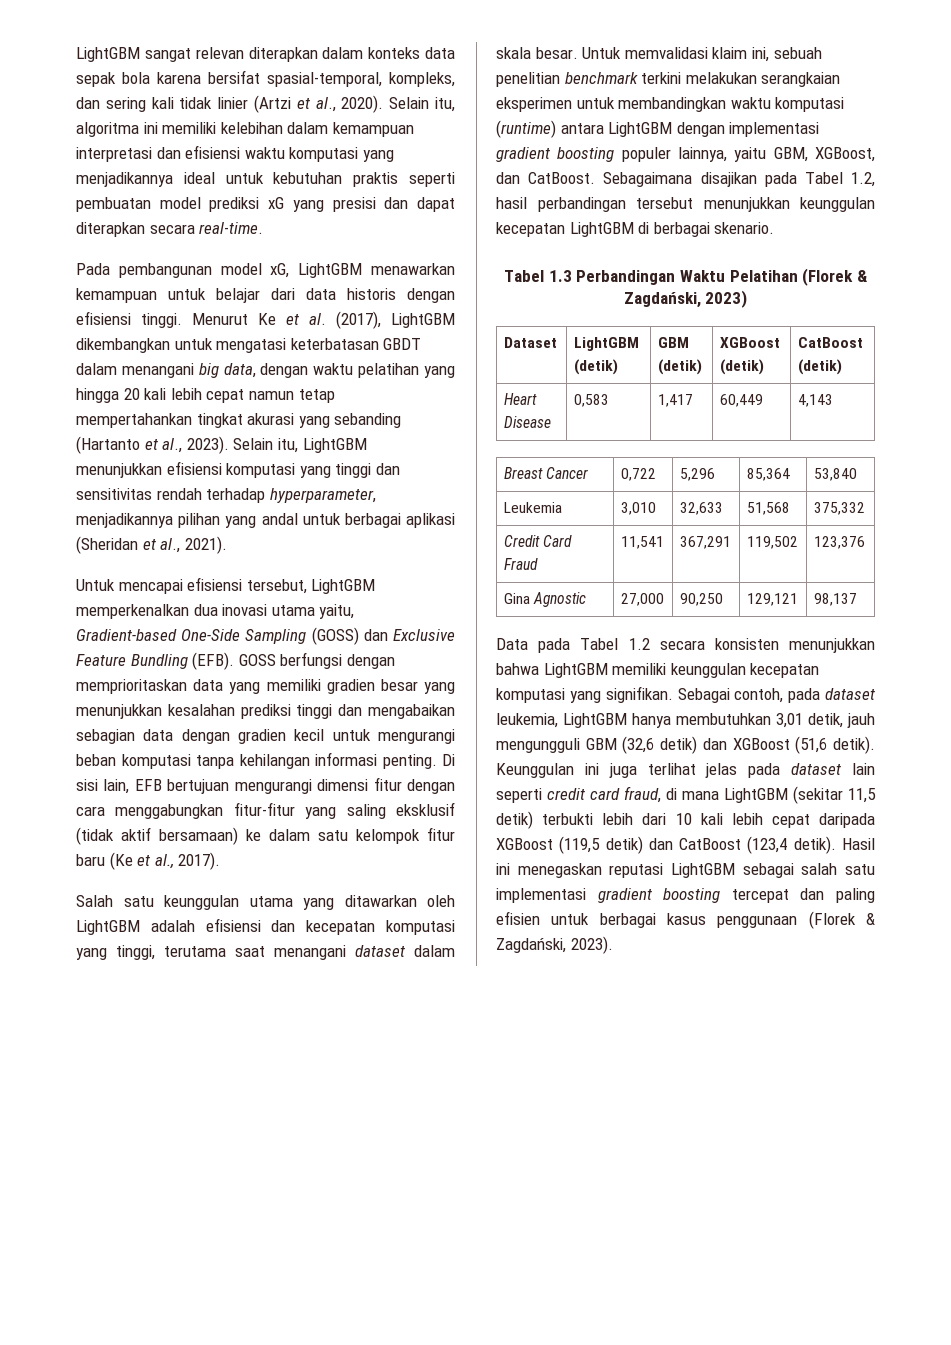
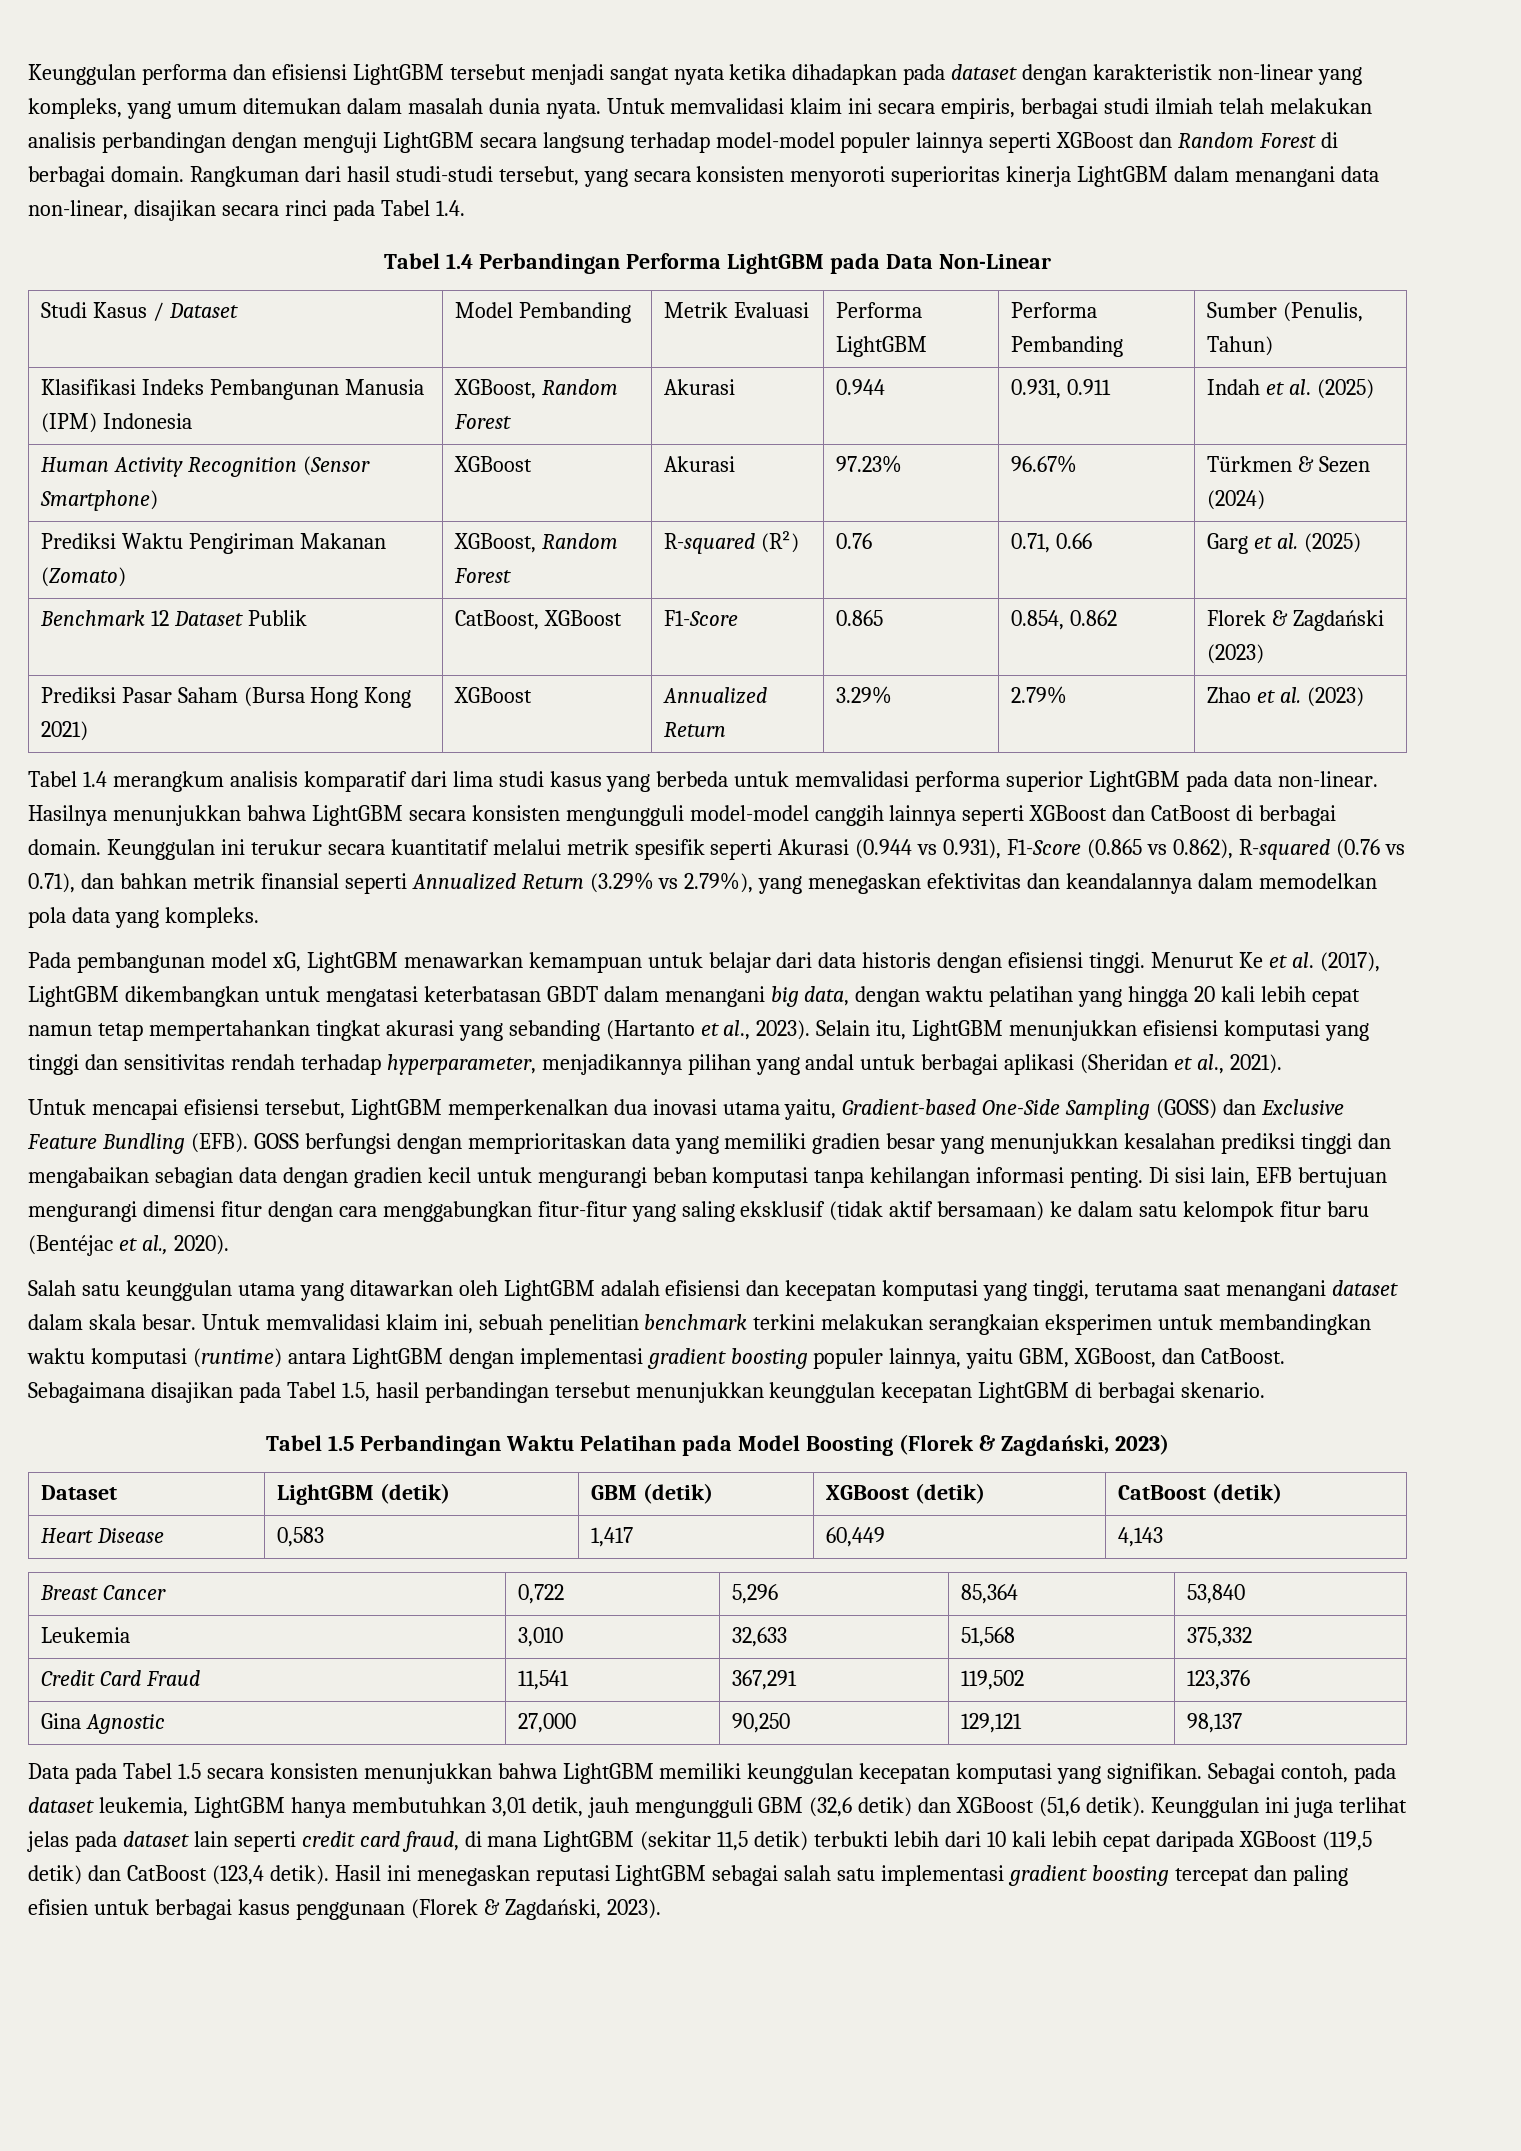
[76,47,455,62] [76,70,455,87] [76,95,455,113] [76,122,414,137] [76,145,394,162] [76,172,455,187] [76,197,456,212] [76,222,264,237] LightGBM sangat relevan diterapkan dalam konteks data sepak bola karena bersifat spasial-temporal, kompleks, dan sering kali tidak linier (Artzi et al., 2020). Selain itu, algoritma ini memiliki kelebihan dalam kemampuan interpretasi dan efisiensi waktu komputasi yang menjadikannya ideal untuk kebutuhan praktis seperti pembuatan model prediksi xG yang presisi dan dapat diterapkan secara real-time. -> [28,64,1363,85] [28,98,1372,119] [28,132,1339,153] [28,166,1380,187] [28,200,465,221] [384,253,1051,274] [40,302,238,321] [454,302,631,323] [663,302,809,318] [835,302,922,318] [835,336,927,357] [1010,302,1097,318] [1010,336,1123,357] [1206,302,1363,322] [1206,336,1273,356] [40,379,424,400] [40,413,192,433] [453,379,618,399] [453,414,511,429] [663,379,735,395] [835,379,885,395] [1010,379,1111,399] [1206,379,1374,399] [40,456,370,477] [39,490,158,511] [453,456,532,472] [663,456,735,472] [835,455,902,473] [1010,455,1077,473] [1206,456,1370,473] [1206,490,1265,510] [40,533,386,554] [40,567,126,587] [453,533,618,553] [453,568,511,583] [663,531,799,554] [835,533,872,549] [1010,533,1092,553] [1206,533,1361,554] [39,610,307,626] [454,610,622,630] [663,610,738,626] [835,610,883,626] [1010,610,1117,630] [1206,610,1384,631] [1206,644,1264,664] [40,687,412,708] [40,721,88,741] [453,687,532,703] [662,687,767,704] [663,722,726,737] [835,686,892,704] [1010,686,1067,704] [1206,687,1364,707] [28,771,1378,792] [28,805,1337,826] [28,839,1405,860] [28,872,1377,894] [28,907,259,928] Keunggulan performa dan efisiensi LightGBM tersebut menjadi sangat nyata ketika dihadapkan pada dataset dengan karakteristik non-linear yang kompleks, yang umum ditemukan dalam masalah dunia nyata. Untuk memvalidasi klaim ini secara empiris, berbagai studi ilmiah telah melakukan analisis perbandingan dengan menguji LightGBM secara langsung terhadap model-model populer lainnya seperti XGBoost dan Random Forest di berbagai domain. Rangkuman dari hasil studi-studi tersebut, yang secara konsisten menyoroti superioritas kinerja LightGBM dalam menangani data non-linear, disajikan secara rinci pada Tabel 1.4. // Tabel 1.4 Perbandingan Performa LightGBM pada Data Non-Linear // Studi Kasus / Dataset | Model Pembanding | Metrik Evaluasi | Performa LightGBM | Performa Pembanding | Sumber (Penulis, Tahun) // Klasifikasi Indeks Pembangunan Manusia (IPM) Indonesia | XGBoost, Random Forest | Akurasi | 0.944 | 0.931, 0.911 | Indah et al. (2025) // Human Activity Recognition (Sensor Smartphone) | XGBoost | Akurasi | 97.23% | 96.67% | Türkmen & Sezen (2024) // Prediksi Waktu Pengiriman Makanan (Zomato) | XGBoost, Random Forest | R-squared (R²) | 0.76 | 0.71, 0.66 | Garg et al. (2025) // Benchmark 12 Dataset Publik | CatBoost, XGBoost | F1-Score | 0.865 | 0.854, 0.862 | Florek & Zagdański (2023) // Prediksi Pasar Saham (Bursa Hong Kong 2021) | XGBoost | Annualized Return | 3.29% | 2.79% | Zhao et al. (2023) // Tabel 1.4 merangkum analisis komparatif dari lima studi kasus yang berbeda untuk memvalidasi performa superior LightGBM pada data non-linear. Hasilnya menunjukkan bahwa LightGBM secara konsisten mengungguli model-model canggih lainnya seperti XGBoost dan CatBoost di berbagai domain. Keunggulan ini terukur secara kuantitatif melalui metrik spesifik seperti Akurasi (0.944 vs 0.931), F1-Score (0.865 vs 0.862), R-squared (0.76 vs 0.71), dan bahkan metrik finansial seperti Annualized Return (3.29% vs 2.79%), yang menegaskan efektivitas dan keandalannya dalam memodelkan pola data yang kompleks.
[109,852,221,870] (Ke et al., 2017). -> [28,1235,229,1256] (Bentéjac et al., 2020).
[851,172,875,187] 1.2, -> [341,1382,370,1402] 1.5,
[548,270,572,282] 1.3 -> [328,1435,355,1451] 1.5
(798, 276) none -> [682,1435,893,1456] pada Model Boosting
[628,638,650,650] 1.2 -> [177,1763,201,1779] 1.5

